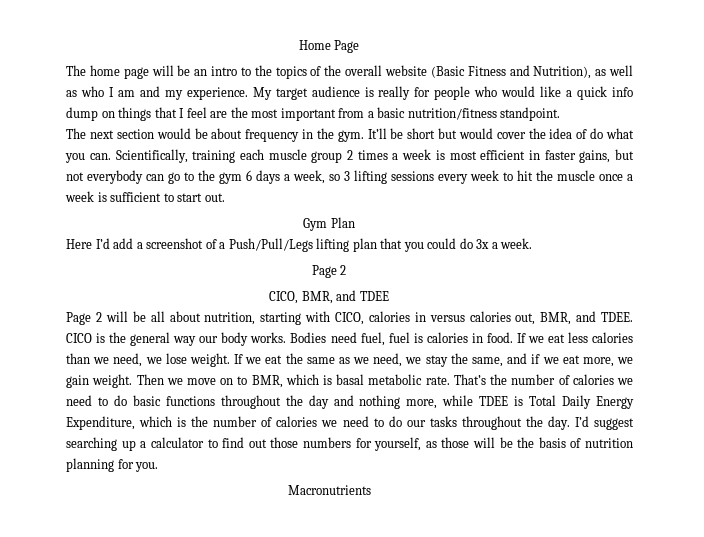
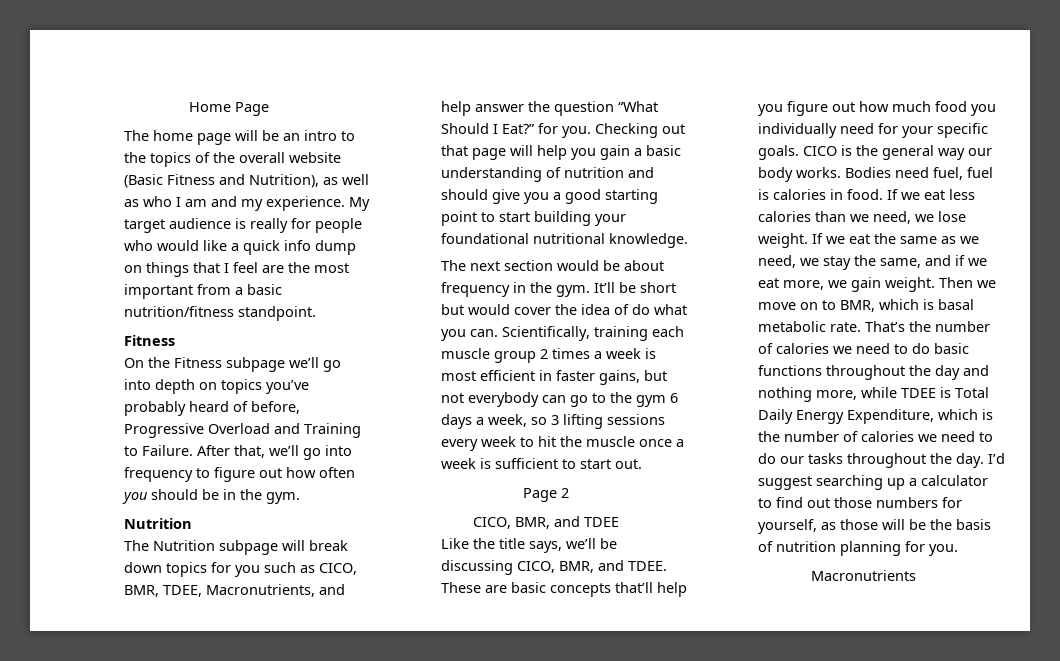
(561, 114) none -> [123,335,175,346] [123,357,341,372] [123,379,309,394] [123,401,300,416] [123,423,361,438] [123,445,352,460] [123,467,355,482] [121,489,300,504] [123,518,192,529] [123,540,348,555] [123,562,357,577] [123,584,345,597] [440,101,658,116] [440,123,685,138] [440,145,681,160] [440,167,654,182] [440,189,658,204] [440,211,626,226] [440,233,688,248] // Fitness // On the Fitness subpage we’ll go into depth on topics you’ve probably heard of before, Progressive Overload and Training to Failure. After that, we’ll go into frequency to figure out how often you should be in the gym. // Nutrition // The Nutrition subpage will break down topics for you such as CICO, BMR, TDEE, Macronutrients, and help answer the question “What Should I Eat?” for you. Checking out that page will help you gain a basic understanding of nutrition and should give you a good starting point to start building your foundational nutritional knowledge.
[303,217,355,231] [66,238,533,252] // Gym Plan // Here I’d add a screenshot of a Push/Pull/Legs lifting plan that you could do 3x a week. -> (642, 464) none
[66,311,634,325] Page 2 will be all about nutrition, starting with CICO, calories in versus calories out, BMR, and TDEE. -> [440,538,617,553] [440,560,667,575] [440,582,687,597] [757,101,996,116] [757,123,988,138] [757,145,799,160] Like the title says, we’ll be discussing CICO, BMR, and TDEE. These are basic concepts that’ll help you figure out how much food you individually need for your specific goals.

